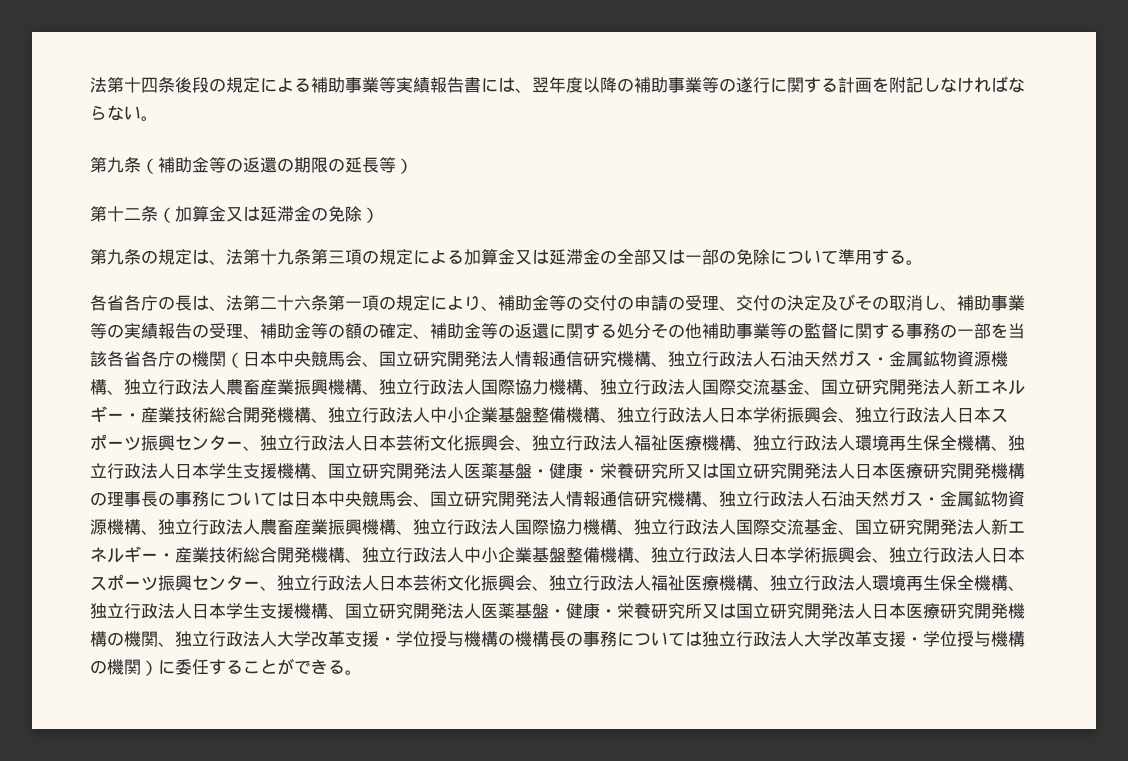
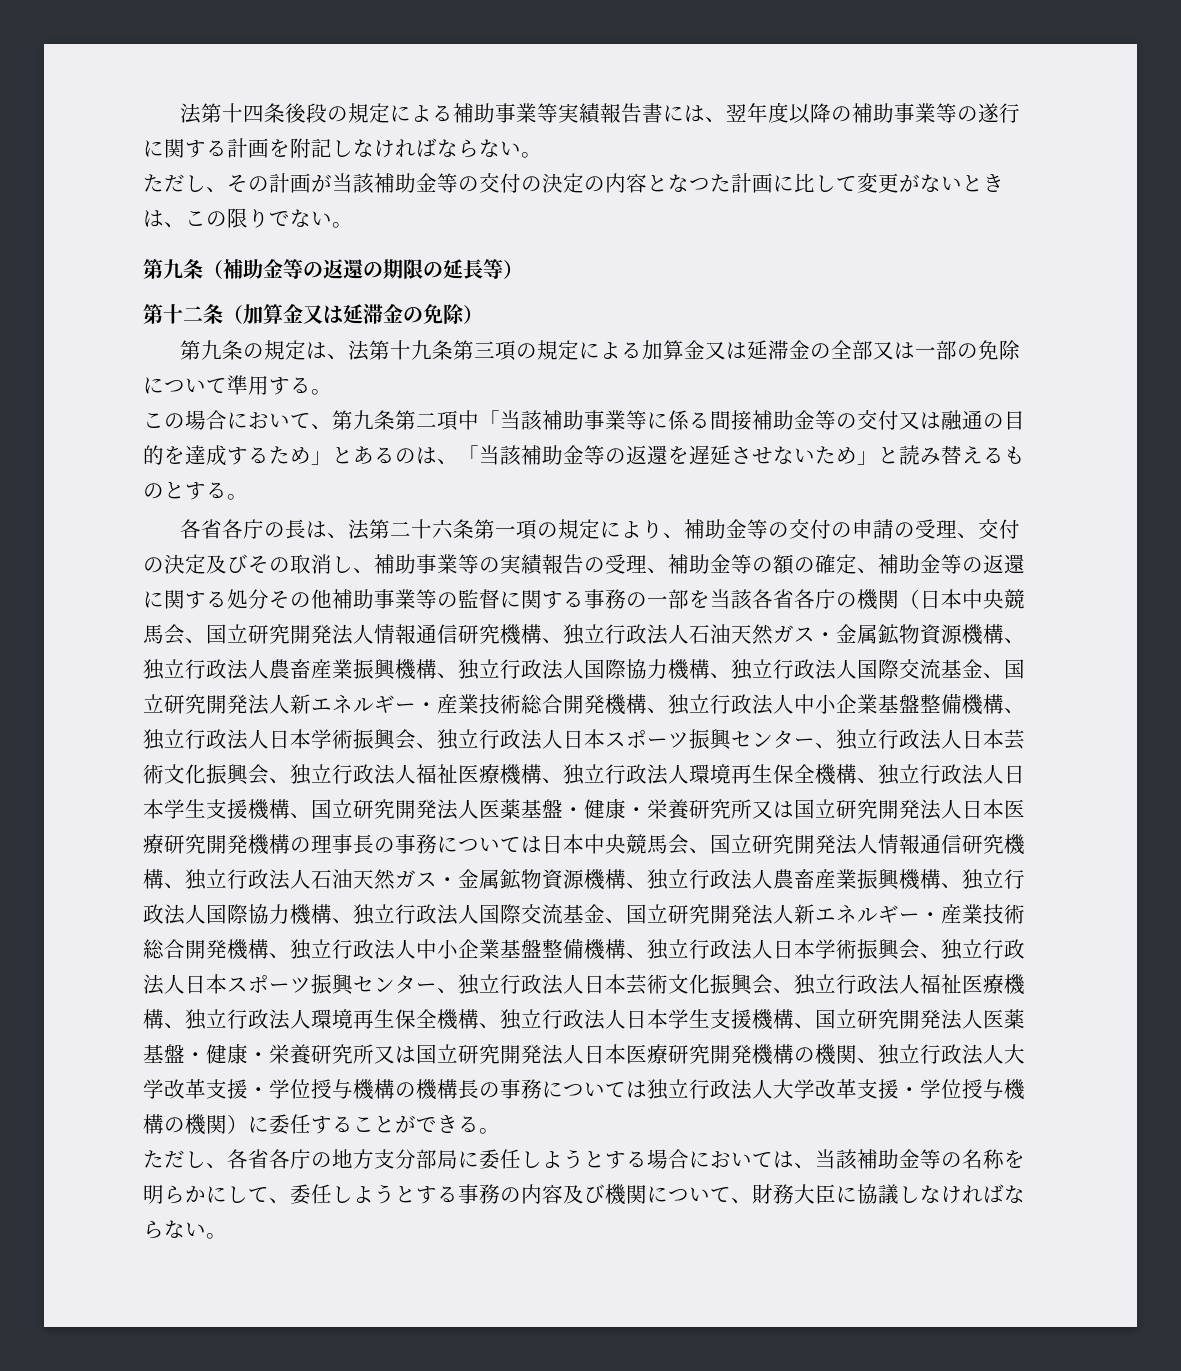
(158, 118) none -> [143,173,1004,194] [143,208,353,228] // ただし、その計画が当該補助金等の交付の決定の内容となつた計画に比して変更がないときは、この限りでない。
(923, 262) none -> [143,410,1025,431] [143,445,1025,466] [143,482,248,500] // この場合において、第九条第二項中「当該補助事業等に係る間接補助金等の交付又は融通の目的を達成するため」とあるのは、「当該補助金等の返還を遅延させないため」と読み替えるものとする。
(362, 672) none -> [143,1149,1025,1170] [143,1184,1025,1205] [143,1220,227,1239] // ただし、各省各庁の地方支分部局に委任しようとする場合においては、当該補助金等の名称を明らかにして、委任しようとする事務の内容及び機関について、財務大臣に協議しなければならない。

